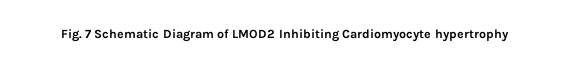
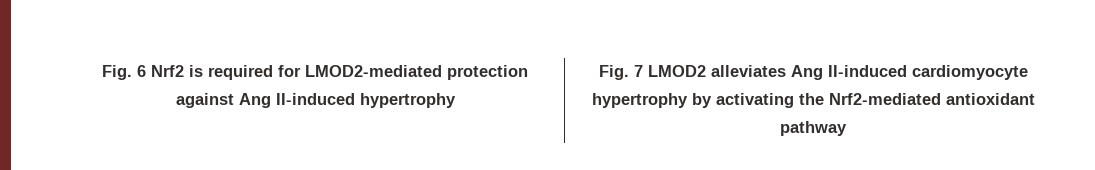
[60,29,509,42] Fig. 7 Schematic Diagram of LMOD2 Inhibiting Cardiomyocyte hypertrophy -> [102,65,528,80] [175,93,456,108] [598,65,1028,80] [591,93,1035,108] [780,121,847,136] Fig. 6 Nrf2 is required for LMOD2-mediated protection against Ang II-induced hypertrophy // Fig. 7 LMOD2 alleviates Ang II-induced cardiomyocyte hypertrophy by activating the Nrf2-mediated antioxidant pathway

